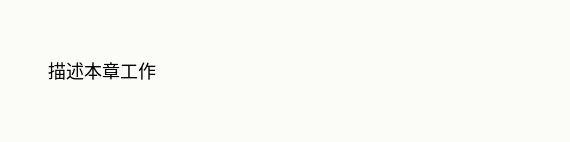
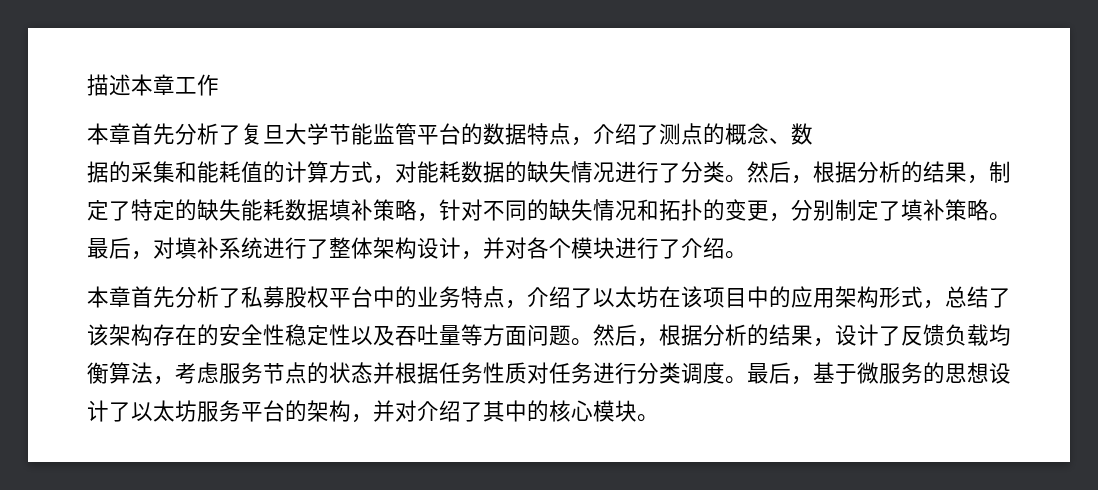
(156, 71) none -> [87,123,813,146] [87,161,1011,184] [87,199,1011,222] [87,237,747,260] [87,286,1011,309] [87,324,1011,347] [87,362,1011,385] [87,400,659,423] // 本章首先分析了复旦大学节能监管平台的数据特点，介绍了测点的概念、数 // 据的采集和能耗值的计算方式，对能耗数据的缺失情况进行了分类。然后，根据分析的结果，制定了特定的缺失能耗数据填补策略，针对不同的缺失情况和拓扑的变更，分别制定了填补策略。最后，对填补系统进行了整体架构设计，并对各个模块进行了介绍。 // 本章首先分析了私募股权平台中的业务特点，介绍了以太坊在该项目中的应用架构形式，总结了该架构存在的安全性稳定性以及吞吐量等方面问题。然后，根据分析的结果，设计了反馈负载均衡算法，考虑服务节点的状态并根据任务性质对任务进行分类调度。最后，基于微服务的思想设计了以太坊服务平台的架构，并对介绍了其中的核心模块。

